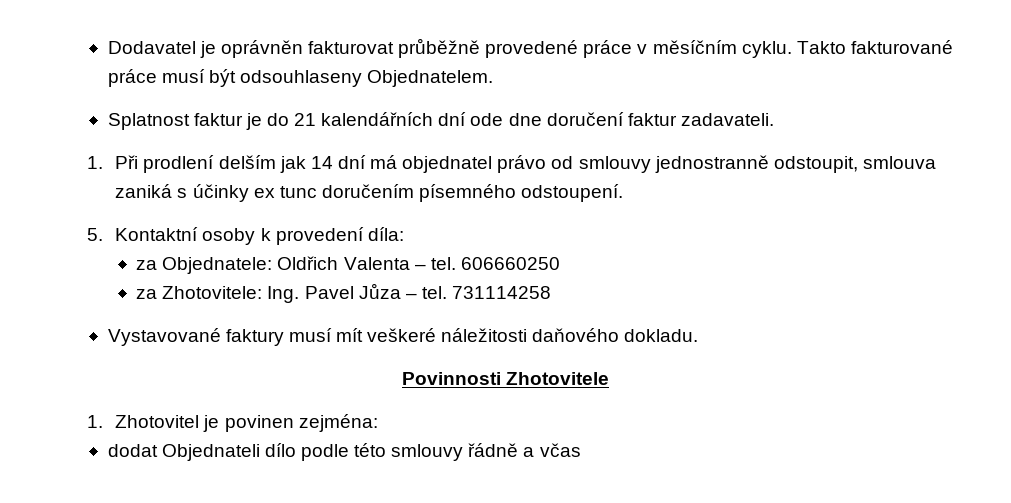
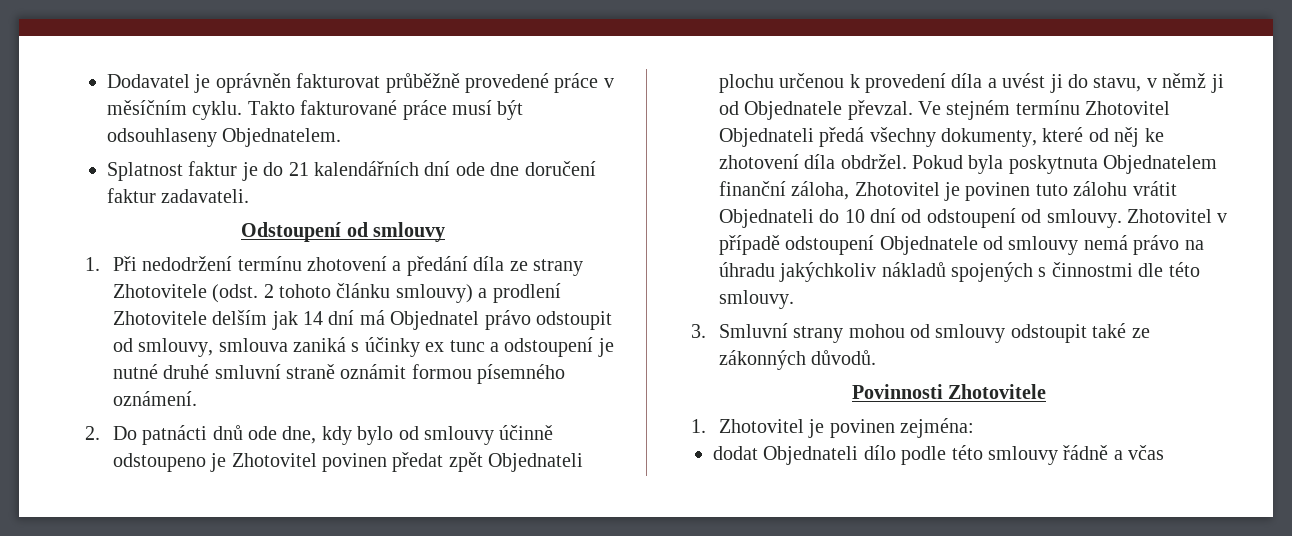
(774, 119) none -> [241,222,445,242] // Odstoupení od smlouvy
[143,155,215,173] prodlení -> [142,256,584,276] [112,283,561,303] [112,311,207,325] nedodržení termínu zhotovení a předání díla ze strany Zhotovitele (odst. 2 tohoto článku smlouvy) a prodlení Zhotovitele
[402,155,858,173] objednatel právo od smlouvy jednostranně odstoupit, -> [390,310,613,330] [112,338,214,357] Objednatel právo odstoupit od smlouvy,
[321,184,624,202] [86,227,404,245] [136,256,560,274] [136,283,552,303] [107,328,699,346] doručením písemného odstoupení. // 5. Kontaktní osoby k provedení díla: // za Objednatele: Oldřich Valenta – tel. 606660250 // za Zhotovitele: Ing. Pavel Jůza – tel. 731114258 // Vystavované faktury musí mít veškeré náležitosti daňového dokladu. -> [490,337,614,357] [112,364,566,384] [112,391,197,406] [84,425,554,445] [112,452,584,472] [718,73,1224,93] [718,100,1171,120] [718,127,1164,147] [718,154,1218,174] [718,181,1177,201] [718,208,1228,228] [718,235,1204,255] [718,262,1200,282] [718,290,794,309] [690,323,1150,343] [718,350,877,370] a odstoupení je nutné druhé smluvní straně oznámit formou písemného oznámení. // 2. Do patnácti dnů ode dne, kdy bylo od smlouvy účinně odstoupeno je Zhotovitel povinen předat zpět Objednateli plochu určenou k provedení díla a uvést ji do stavu, v němž ji od Objednatele převzal. Ve stejném termínu Zhotovitel Objednateli předá všechny dokumenty, které od něj ke zhotovení díla obdržel. Pokud byla poskytnuta Objednatelem finanční záloha, Zhotovitel je povinen tuto zálohu vrátit Objednateli do 10 dní od odstoupení od smlouvy. Zhotovitel v případě odstoupení Objednatele od smlouvy nemá právo na úhradu jakýchkoliv nákladů spojených s činnostmi dle této smlouvy. // 3. Smluvní strany mohou od smlouvy odstoupit také ze zákonných důvodů.

